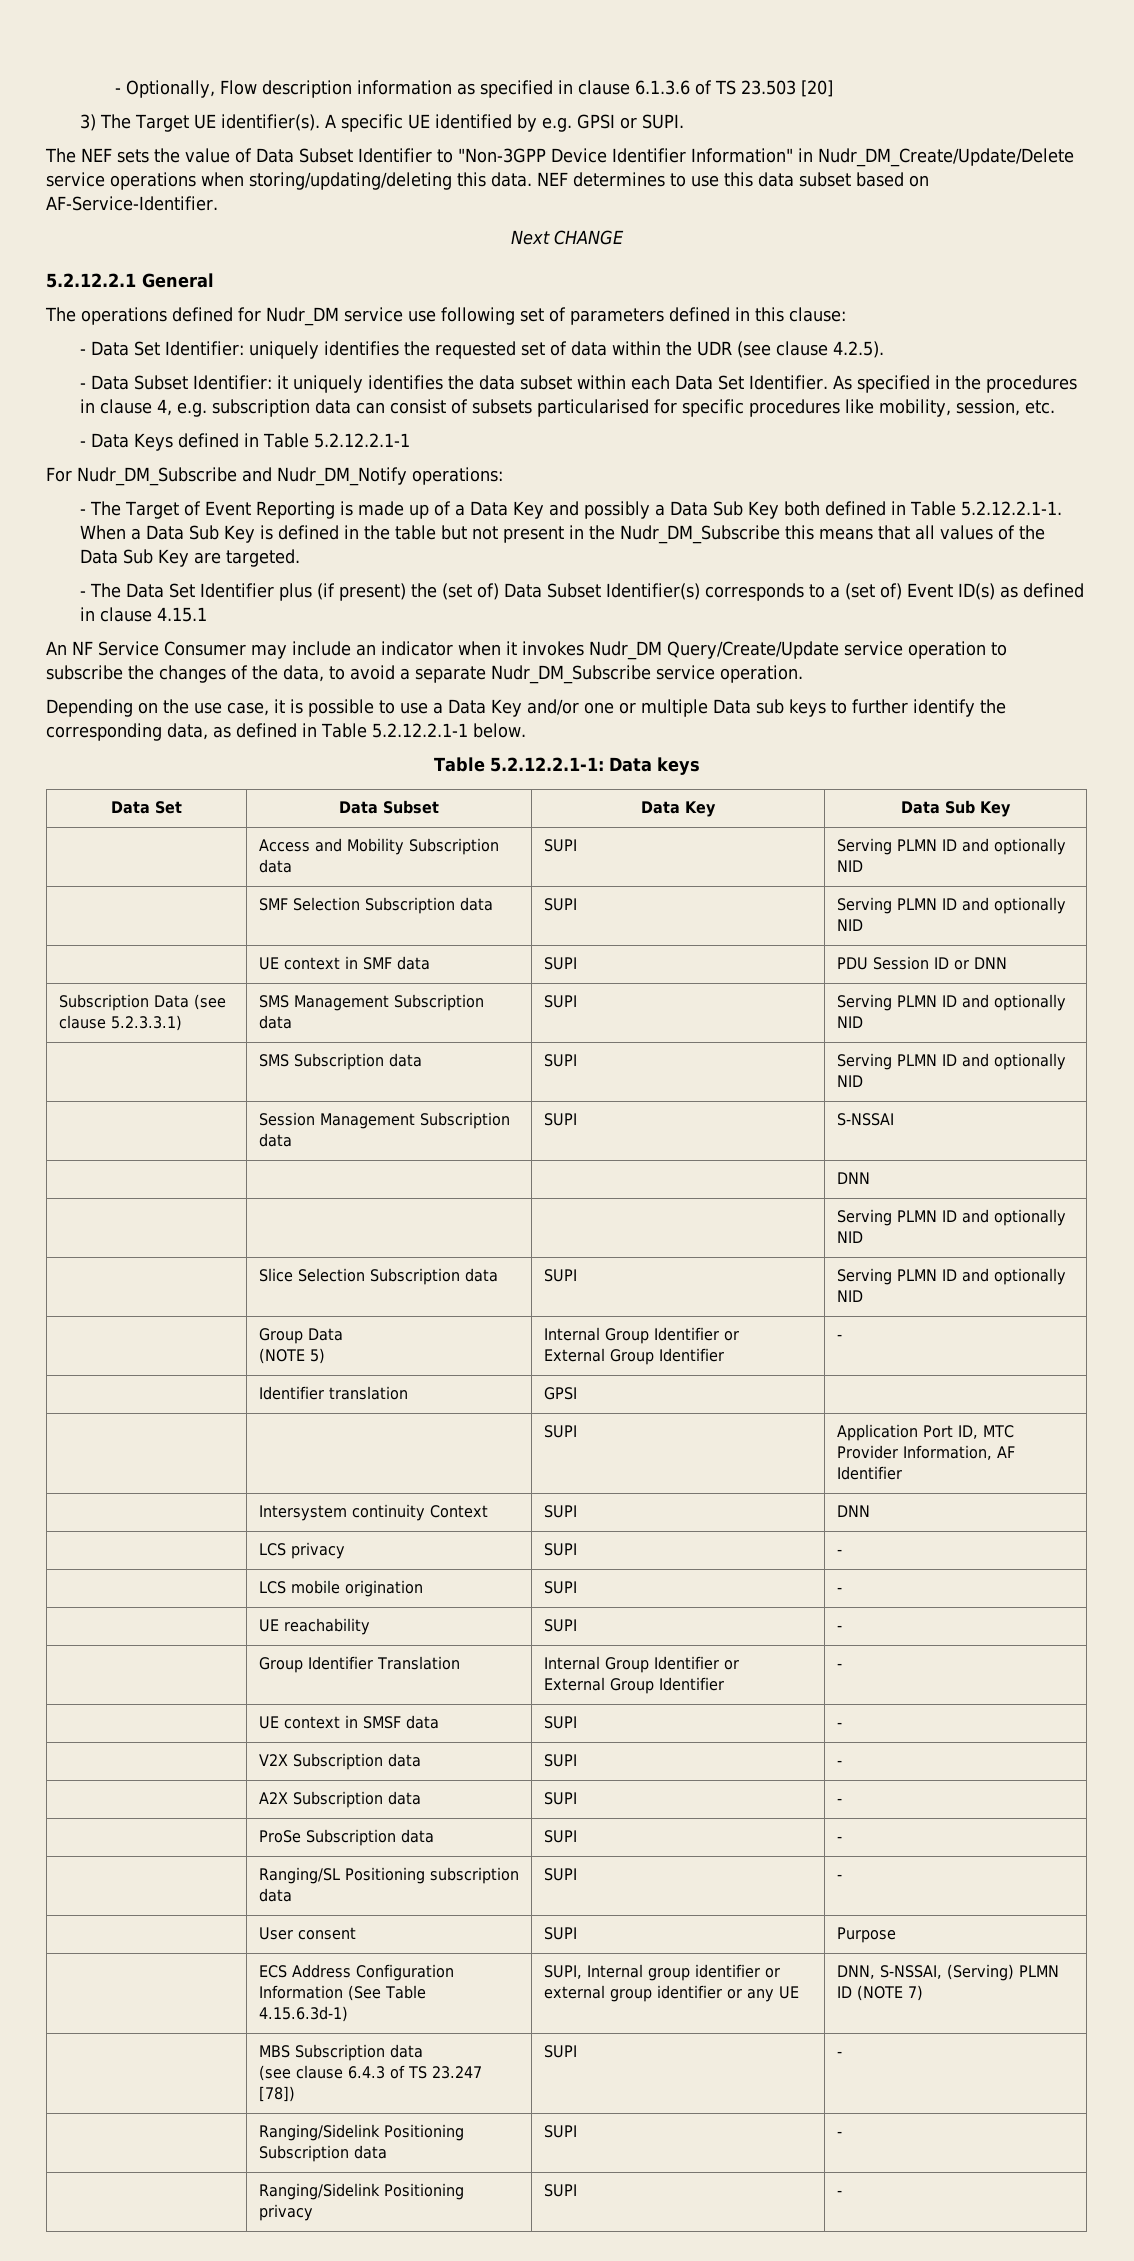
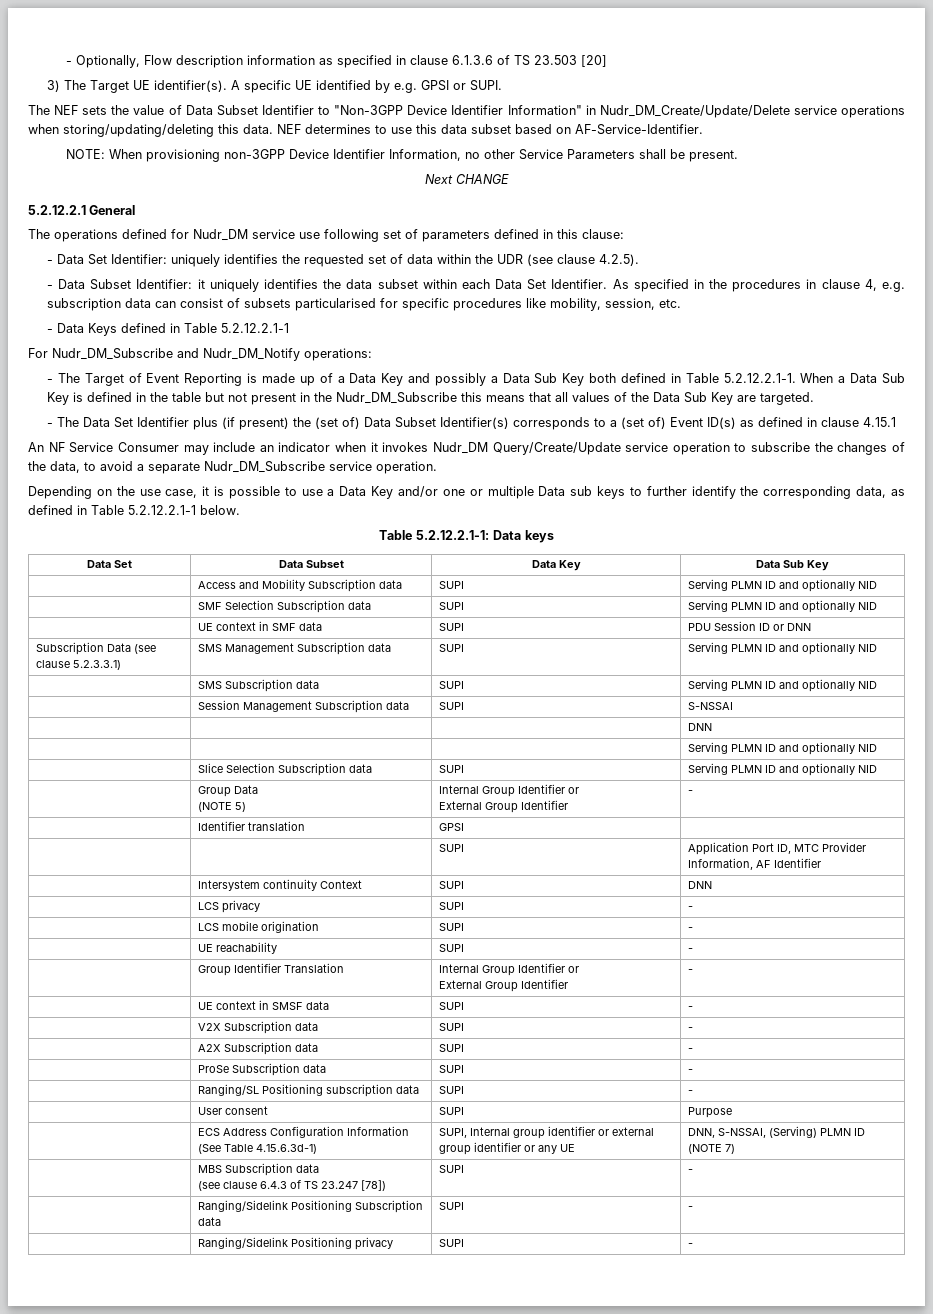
(218, 203) none -> [65,149,738,162] // NOTE: When provisioning non-3GPP Device Identifier Information, no other Service Parameters shall be present.

